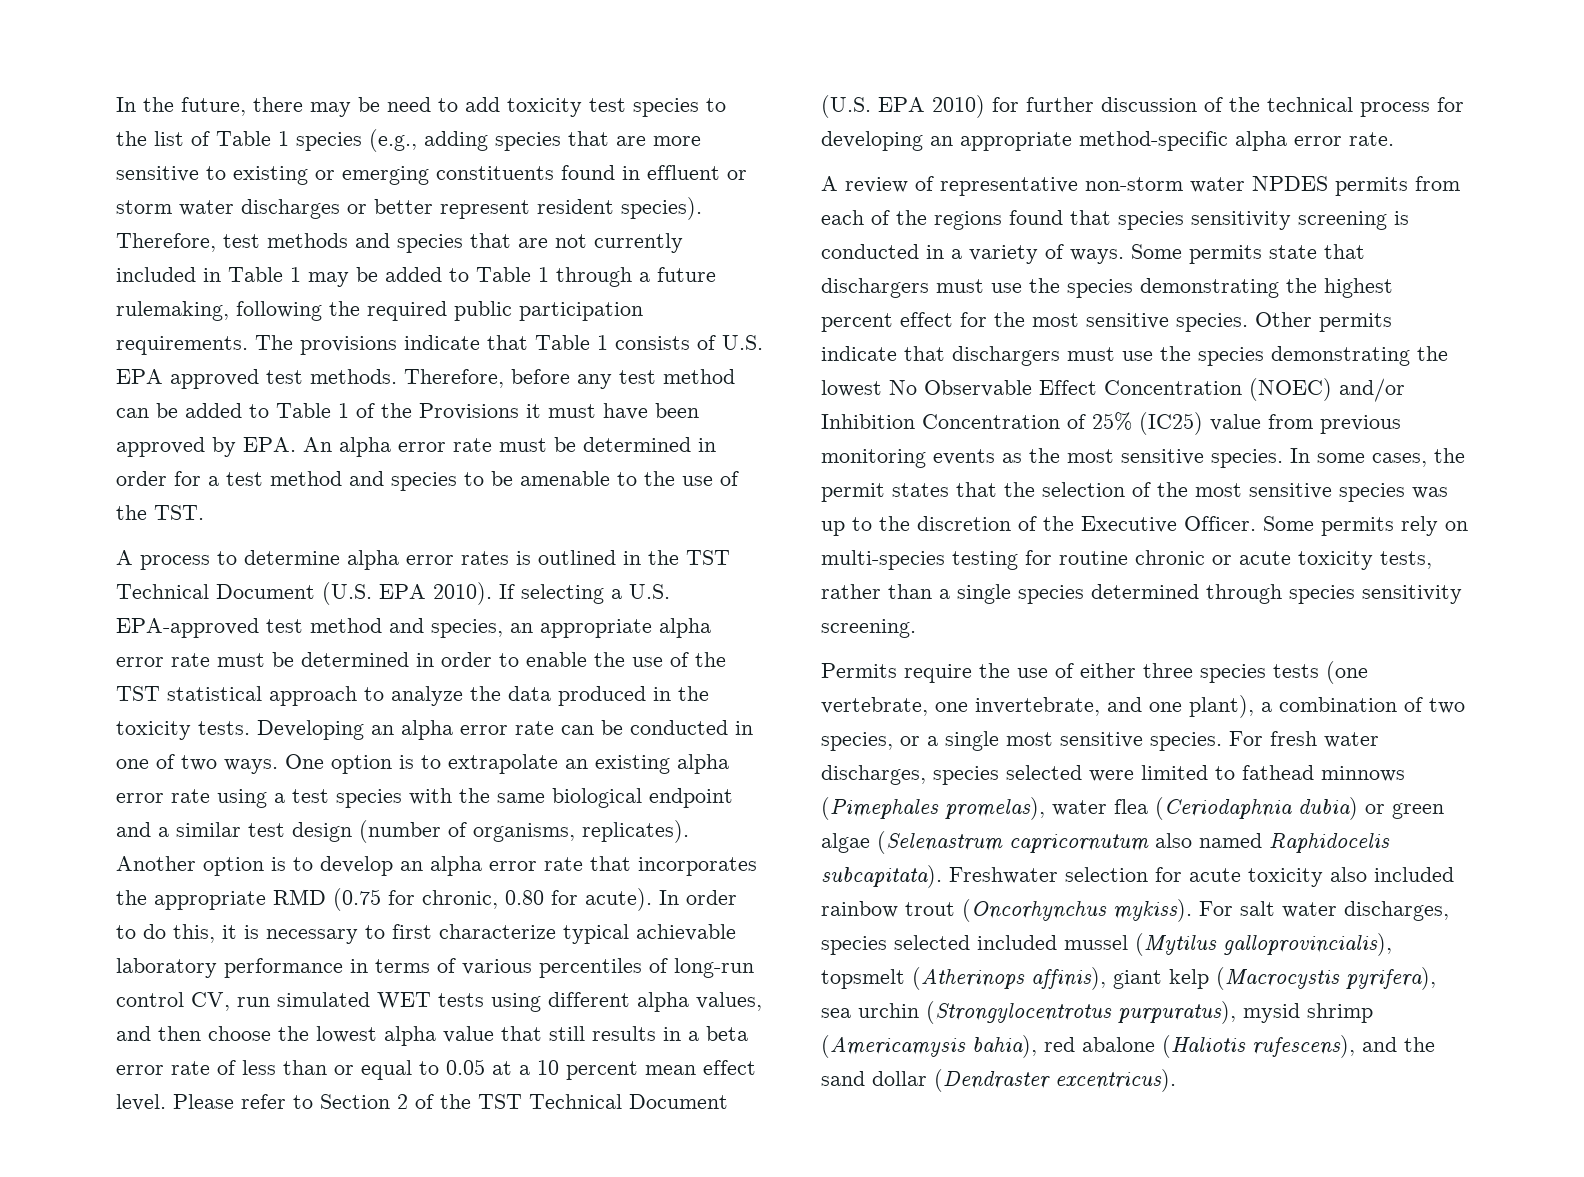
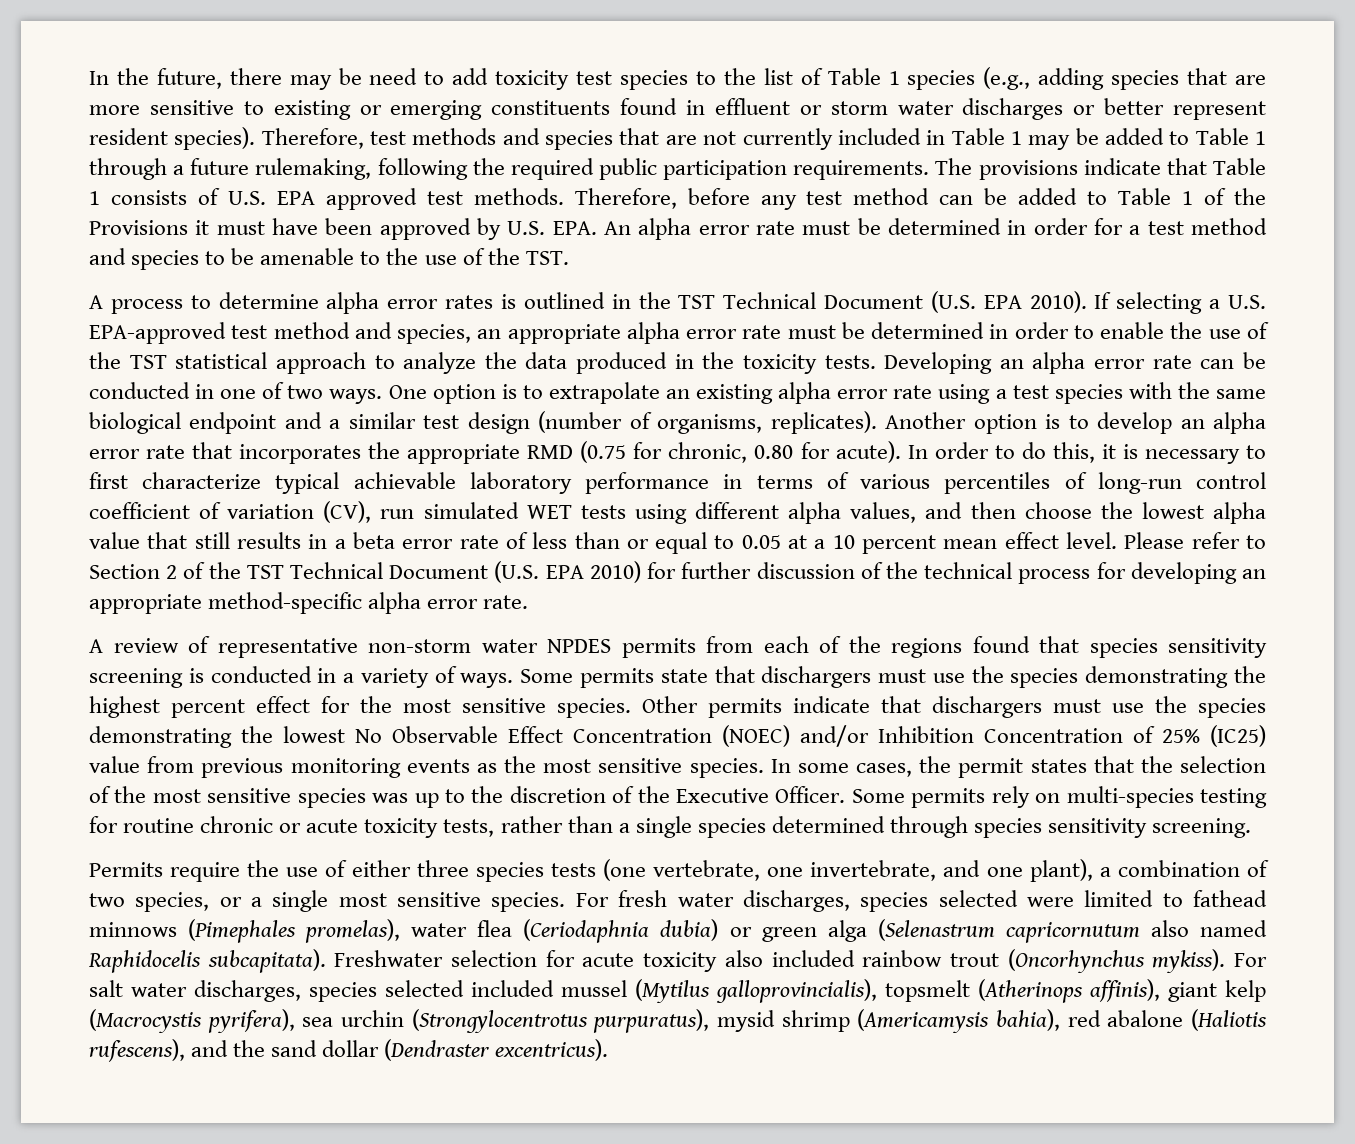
(236, 447) none -> [507,221,546,235] U.S.
[191,992,230,1011] CV, -> [89,501,372,523] coefficient of variation (CV),
[821,833,870,853] algae -> [827,920,867,942] alga

